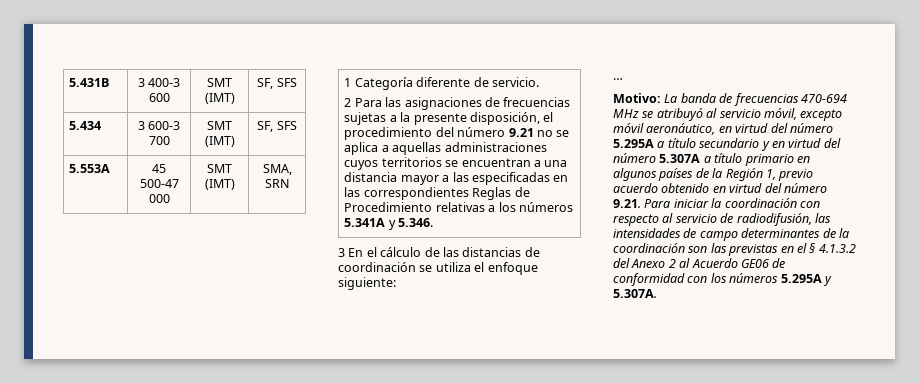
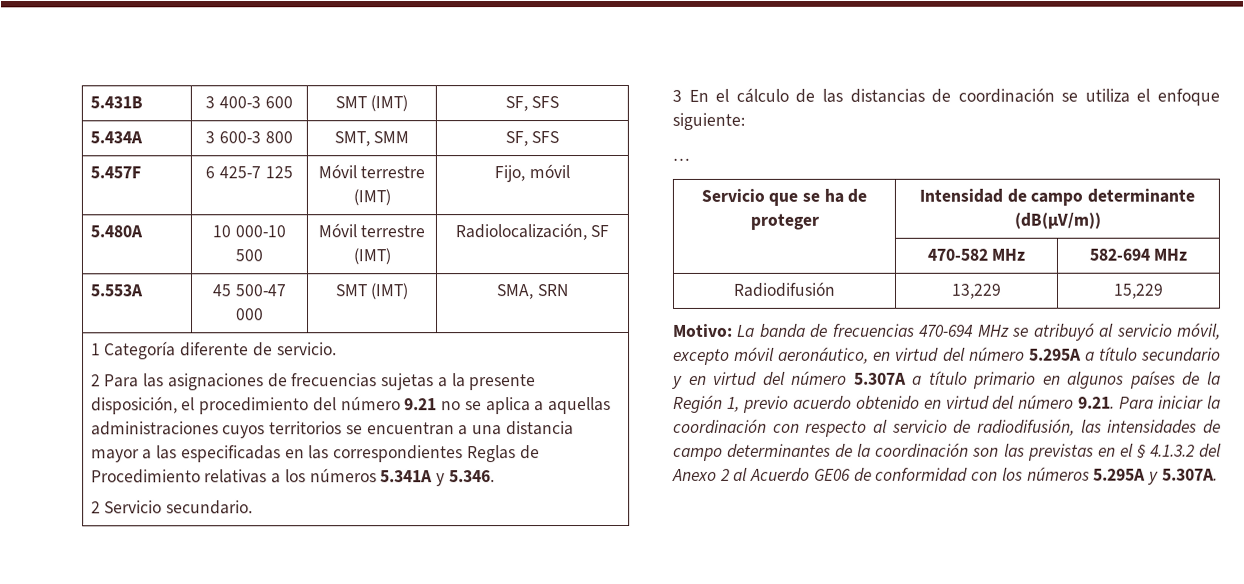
[69,121,102,130] 5.434 -> [89,131,143,144] 5.434A
[148,136,170,145] [207,121,232,130] [204,136,235,147] [257,121,297,132] 700 | SMT (IMT) | SF, SFS -> [264,131,293,144] [333,131,410,147] [504,131,560,147] [89,166,141,179] [205,166,293,179] [317,164,426,179] [352,189,391,206] [494,164,570,183] [89,225,143,238] [212,225,286,238] [235,249,263,262] [317,223,426,238] [352,248,391,265] [454,223,610,241] 800 | SMT, SMM | SF, SFS // 5.457F | 6 425-7 125 | Móvil terrestre (IMT) | Fijo, móvil // 5.480A | 10 000-10 500 | Móvil terrestre (IMT) | Radiolocalización, SF
(434, 222) none -> [90,500,254,515] // 2 Servicio secundario.
(623, 79) none -> [700,188,868,206] [749,213,819,230] [918,188,1196,206] [1013,212,1101,229] [926,248,1026,261] [1088,248,1188,261] [733,281,836,297] [951,283,1002,299] [1113,283,1164,299] // Servicio que se ha de proteger | Intensidad de campo determinante (dB(µV/m)) // | 470-582 MHz | 582-694 MHz // Radiodifusión | 13,229 | 15,229

